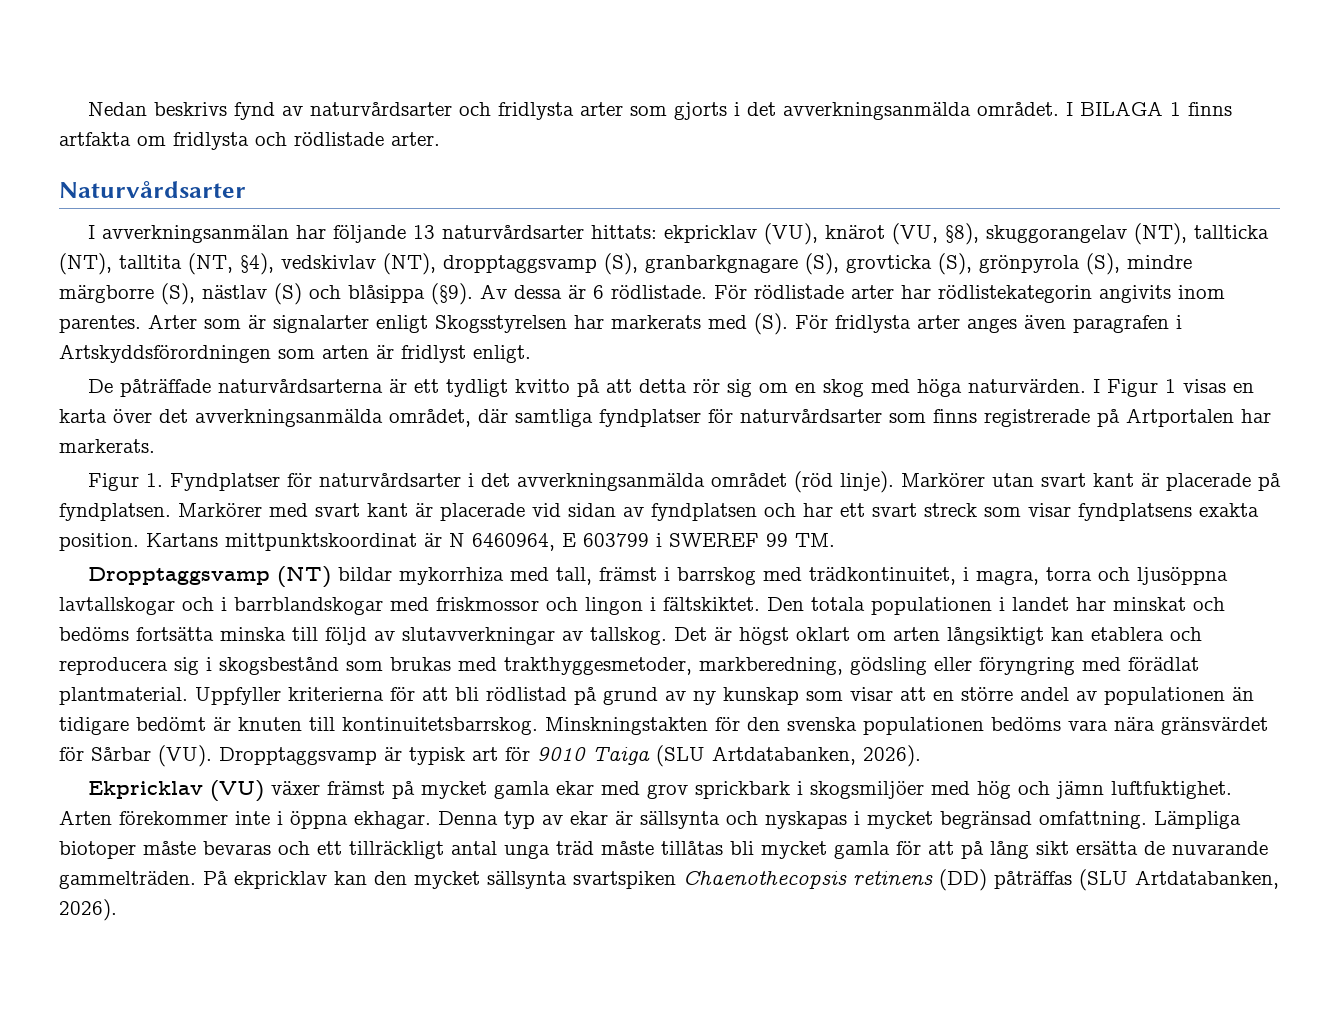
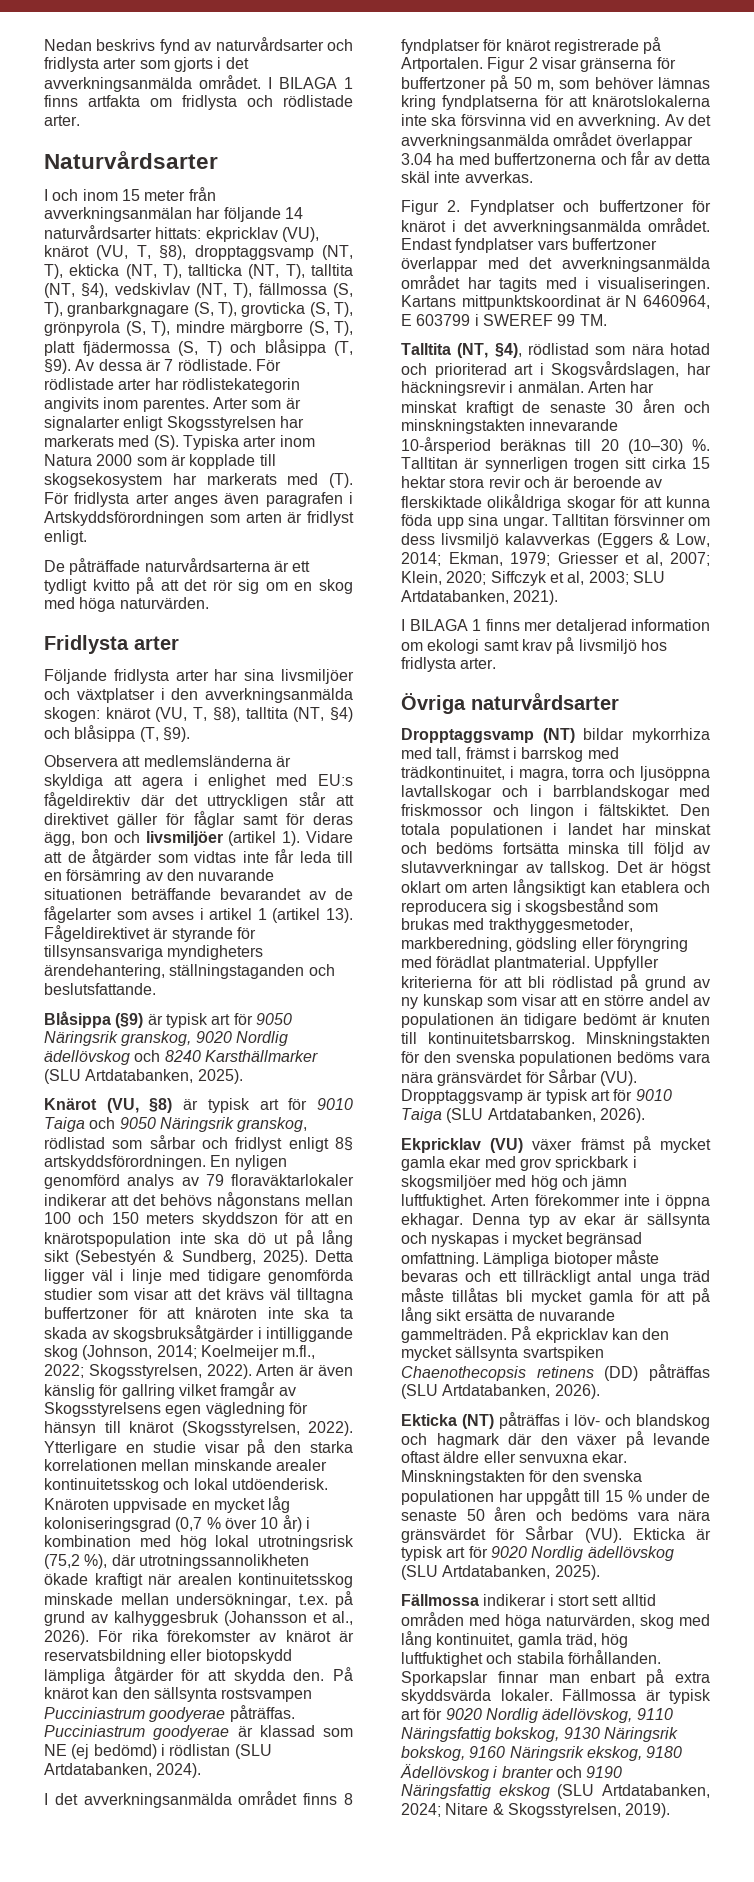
(95, 232) none -> [52,187,216,201] och inom 15 meter från
[412,225,435,239] 13 -> [284,207,303,219] 14
[944,223,1269,245] [59,253,1192,275] [59,283,473,305] §8), skuggorangelav (NT), tallticka (NT), talltita (NT, §4), vedskivlav (NT), dropptaggsvamp (S), granbarkgnagare (S), grovticka (S), grönpyrola (S), mindre märgborre (S), nästlav (S) och blåsippa (§9). -> [136,245,353,260] [44,264,353,279] [44,283,354,298] [44,302,353,317] [44,321,353,336] [44,339,353,356] [44,359,71,374] T, §8), dropptaggsvamp (NT, T), ekticka (NT, T), tallticka (NT, T), talltita (NT, §4), vedskivlav (NT, T), fällmossa (S, T), granbarkgnagare (S, T), grovticka (S, T), grönpyrola (S, T), mindre märgborre (S, T), platt fjädermossa (S, T) och blåsippa (T, §9).
[593,285,604,299] 6 -> [164,359,174,371] 7
(788, 324) none -> [182,435,315,450] [44,454,276,469] [44,473,353,488] Typiska arter inom Natura 2000 som är kopplade till skogsekosystem har markerats med (T).
[638,379,687,393] detta -> [184,579,208,591] det
[1092,379,1254,397] [59,408,1271,427] [59,439,155,453] [87,471,1281,493] [59,503,1259,521] [59,533,139,551] I Figur 1 visas en karta över det avverkningsanmälda området, där samtliga fyndplatser för naturvårdsarter som finns registrerade på Artportalen har markerats. // Figur 1. Fyndplatser för naturvårdsarter i det avverkningsanmälda området (röd linje). Markörer utan svart kant är placerade på fyndplatsen. Markörer med svart kant är placerade vid sidan av fyndplatsen och har ett svart streck som visar fyndplatsens exakta position. -> [44,635,179,654] [44,669,354,684] [44,688,353,703] [44,707,354,722] [44,725,190,742] [44,755,291,767] [44,774,353,789] [44,792,354,809] [44,811,353,828] [44,831,353,846] [44,849,353,866] [44,869,275,884] [44,888,353,900] [44,906,353,923] [44,925,256,942] [44,945,264,960] [44,964,335,979] [44,983,156,995] [44,1011,292,1028] [44,1031,288,1046] [44,1050,318,1065] [44,1069,243,1084] [44,1098,354,1113] [44,1117,308,1132] [44,1135,353,1152] [44,1155,287,1170] [44,1174,354,1189] [44,1192,353,1209] [44,1212,353,1227] [44,1230,353,1247] [44,1249,354,1265] [44,1269,353,1284] [44,1288,353,1303] [44,1307,353,1319] [44,1325,353,1342] [44,1345,316,1360] [44,1364,353,1379] [44,1382,296,1399] [44,1402,308,1417] [44,1421,353,1436] [44,1439,353,1456] [44,1459,327,1471] [44,1478,328,1493] [44,1496,291,1513] [44,1515,310,1532] [44,1535,354,1550] [44,1554,309,1569] [44,1573,353,1588] [44,1591,353,1608] [44,1611,353,1626] [44,1630,354,1645] [44,1649,292,1664] [44,1667,353,1684] [44,1687,313,1702] [44,1705,295,1722] [44,1725,353,1740] [44,1744,272,1759] [44,1763,202,1778] [44,1791,353,1808] [401,37,662,54] [401,57,676,72] [401,75,710,92] [401,95,710,110] [401,114,711,129] [401,132,693,149] [401,151,710,165] [401,171,533,183] [401,200,711,215] [401,218,710,235] [401,238,657,253] [401,257,710,272] [401,275,710,292] // Fridlysta arter // Följande fridlysta arter har sina livsmiljöer och växtplatser i den avverkningsanmälda skogen: knärot (VU, T, §8), talltita (NT, §4) och blåsippa (T, §9). // Observera att medlemsländerna är skyldiga att agera i enlighet med EU:s fågeldirektiv där det uttryckligen står att direktivet gäller för fåglar samt för deras ägg, bon och livsmiljöer (artikel 1). Vidare att de åtgärder som vidtas inte får leda till en försämring av den nuvarande situationen beträffande bevarandet av de fågelarter som avses i artikel 1 (artikel 13). Fågeldirektivet är styrande för tillsynsansvariga myndigheters ärendehantering, ställningstaganden och beslutsfattande. // Blåsippa (§9) är typisk art för 9050 Näringsrik granskog, 9020 Nordlig ädellövskog och 8240 Karsthällmarker (SLU Artdatabanken, 2025). // Knärot (VU, §8) är typisk art för 9010 Taiga och 9050 Näringsrik granskog, rödlistad som sårbar och fridlyst enligt 8§ artskyddsförordningen. En nyligen genomförd analys av 79 floraväktarlokaler indikerar att det behövs någonstans mellan 100 och 150 meters skyddszon för att en knärotspopulation inte ska dö ut på lång sikt (Sebestyén & Sundberg, 2025). Detta ligger väl i linje med tidigare genomförda studier som visar att det krävs väl tilltagna buffertzoner för att knäroten inte ska ta skada av skogsbruksåtgärder i intilliggande skog (Johnson, 2014; Koelmeijer m.fl., 2022; Skogsstyrelsen, 2022). Arten är även känslig för gallring vilket framgår av Skogsstyrelsens egen vägledning för hänsyn till knärot (Skogsstyrelsen, 2022). Ytterligare en studie visar på den starka korrelationen mellan minskande arealer kontinuitetsskog och lokal utdöenderisk. Knäroten uppvisade en mycket låg koloniseringsgrad (0,7 % över 10 år) i kombination med hög lokal utrotningsrisk (75,2 %), där utrotningssannolikheten ökade kraftigt när arealen kontinuitetsskog minskade mellan undersökningar, t.ex. på grund av kalhyggesbruk (Johansson et al., 2026). För rika förekomster av knärot är reservatsbildning eller biotopskydd lämpliga åtgärder för att skydda den. På knärot kan den sällsynta rostsvampen Pucciniastrum goodyerae påträffas. Pucciniastrum goodyerae är klassad som NE (ej bedömd) i rödlistan (SLU Artdatabanken, 2024). // I det avverkningsanmälda området finns 8 fyndplatser för knärot registrerade på Artportalen. Figur 2 visar gränserna för buffertzoner på 50 m, som behöver lämnas kring fyndplatserna för att knärotslokalerna inte ska försvinna vid en avverkning. Av det avverkningsanmälda området överlappar 3.04 ha med buffertzonerna och får av detta skäl inte avverkas. // Figur 2. Fyndplatser och buffertzoner för knärot i det avverkningsanmälda området. Endast fyndplatser vars buffertzoner överlappar med det avverkningsanmälda området har tagits med i visualiseringen.
(835, 540) none -> [401,343,710,358] [401,361,711,378] [401,381,655,396] [401,399,710,416] [401,419,619,434] [401,437,710,454] [401,457,710,472] [401,476,662,488] [401,494,710,511] [401,514,710,529] [401,533,710,548] [401,552,710,566] [401,571,665,586] [401,590,559,605] [401,619,710,634] [401,637,667,654] [401,657,497,672] [401,693,619,714] // Talltita (NT, §4), rödlistad som nära hotad och prioriterad art i Skogsvårdslagen, har häckningsrevir i anmälan. Arten har minskat kraftigt de senaste 30 åren och minskningstakten innevarande 10-årsperiod beräknas till 20 (10–30) %. Talltitan är synnerligen trogen sitt cirka 15 hektar stora revir och är beroende av flerskiktade olikåldriga skogar för att kunna föda upp sina ungar. Talltitan försvinner om dess livsmiljö kalavverkas (Eggers & Low, 2014; Ekman, 1979; Griesser et al, 2007; Klein, 2020; Siffczyk et al, 2003; SLU Artdatabanken, 2021). // I BILAGA 1 finns mer detaljerad information om ekologi samt krav på livsmiljö hos fridlysta arter. // Övriga naturvårdsarter
(117, 910) none -> [401,1412,710,1429] [401,1431,710,1448] [401,1451,628,1463] [401,1470,642,1485] [401,1488,710,1505] [401,1507,710,1521] [401,1526,711,1543] [401,1546,674,1561] [401,1565,600,1580] [401,1594,656,1606] [401,1612,710,1629] [401,1631,629,1648] [401,1650,661,1667] [401,1669,710,1686] [401,1689,711,1704] [401,1708,673,1723] [401,1727,678,1742] [401,1746,683,1761] [400,1764,623,1781] [401,1784,710,1799] [401,1803,671,1818] // Ekticka (NT) påträffas i löv- och blandskog och hagmark där den växer på levande oftast äldre eller senvuxna ekar. Minskningstakten för den svenska populationen har uppgått till 15 % under de senaste 50 åren och bedöms vara nära gränsvärdet för Sårbar (VU). Ekticka är typisk art för 9020 Nordlig ädellövskog (SLU Artdatabanken, 2025). // Fällmossa indikerar i stort sett alltid områden med höga naturvärden, skog med lång kontinuitet, gamla träd, hög luftfuktighet och stabila förhållanden. Sporkapslar finnar man enbart på extra skyddsvärda lokaler. Fällmossa är typisk art för 9020 Nordlig ädellövskog, 9110 Näringsfattig bokskog, 9130 Näringsrik bokskog, 9160 Näringsrik ekskog, 9180 Ädellövskog i branter och 9190 Näringsfattig ekskog (SLU Artdatabanken, 2024; Nitare & Skogsstyrelsen, 2019).

